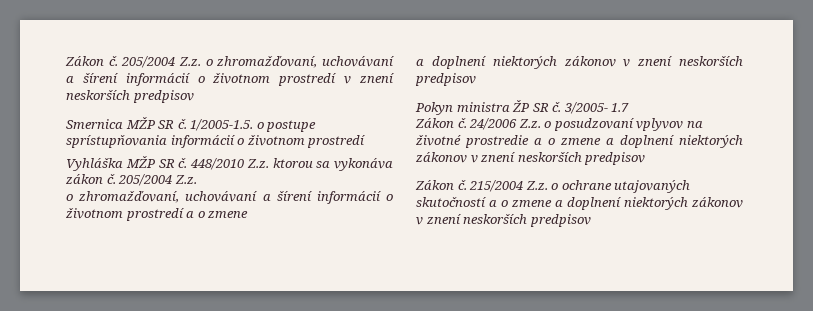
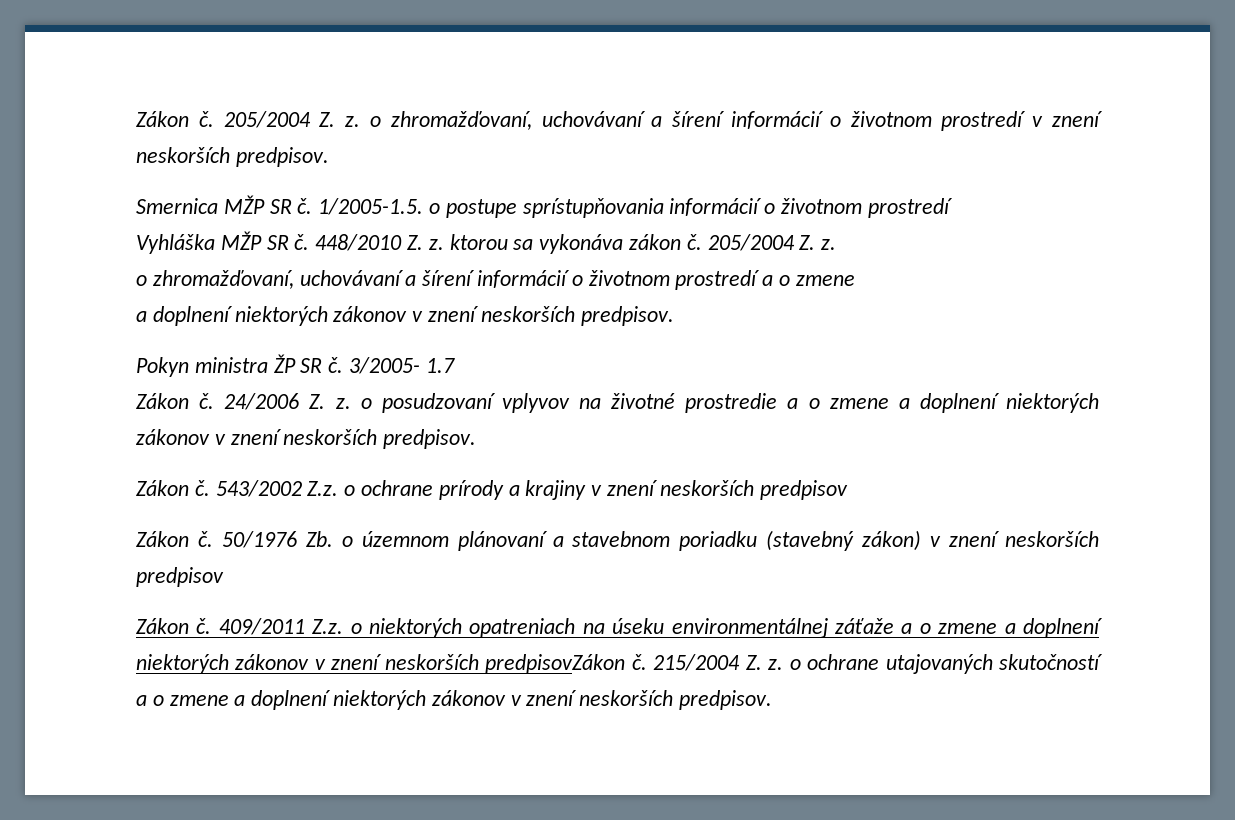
[179,57,201,66] Z.z. -> [319,112,361,127] Z. z.
[132,90,194,103] predpisov -> [235,147,329,167] predpisov.
[246,159,269,168] Z.z. -> [407,235,444,250] Z. z.
[174,175,197,184] Z.z. -> [799,235,837,250] Z. z.
[415,73,476,86] predpisov -> [580,306,674,326] predpisov.
[518,119,541,128] Z.z. -> [309,394,351,409] Z. z.
[584,152,646,165] [415,180,548,192] predpisov // Zákon č. 215/2004 Z.z. -> [383,429,477,449] [136,480,848,500] [136,530,1099,551] [136,567,224,587] [136,618,1103,638] [136,654,784,674] predpisov. // Zákon č. 543/2002 Z.z. o ochrane prírody a krajiny v znení neskorších predpisov // Zákon č. 50/1976 Zb. o územnom plánovaní a stavebnom poriadku (stavebný zákon) v znení neskorších predpisov // Zákon č. 409/2011 Z.z. o niektorých opatreniach na úseku environmentálnej záťaže a o zmene a doplnení niektorých zákonov v znení neskorších predpisovZákon č. 215/2004 Z. z.
[529,214,591,227] predpisov -> [679,690,773,710] predpisov.

